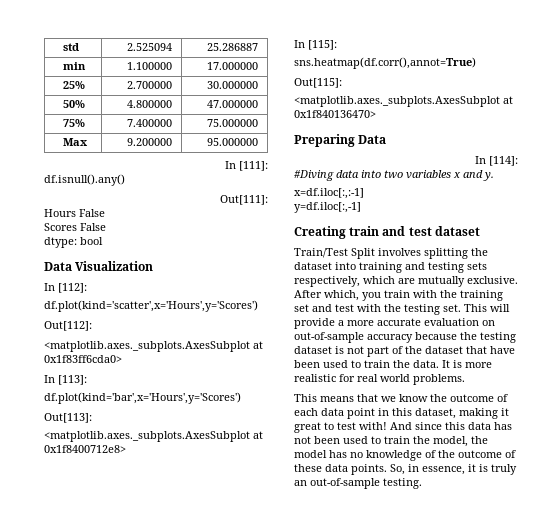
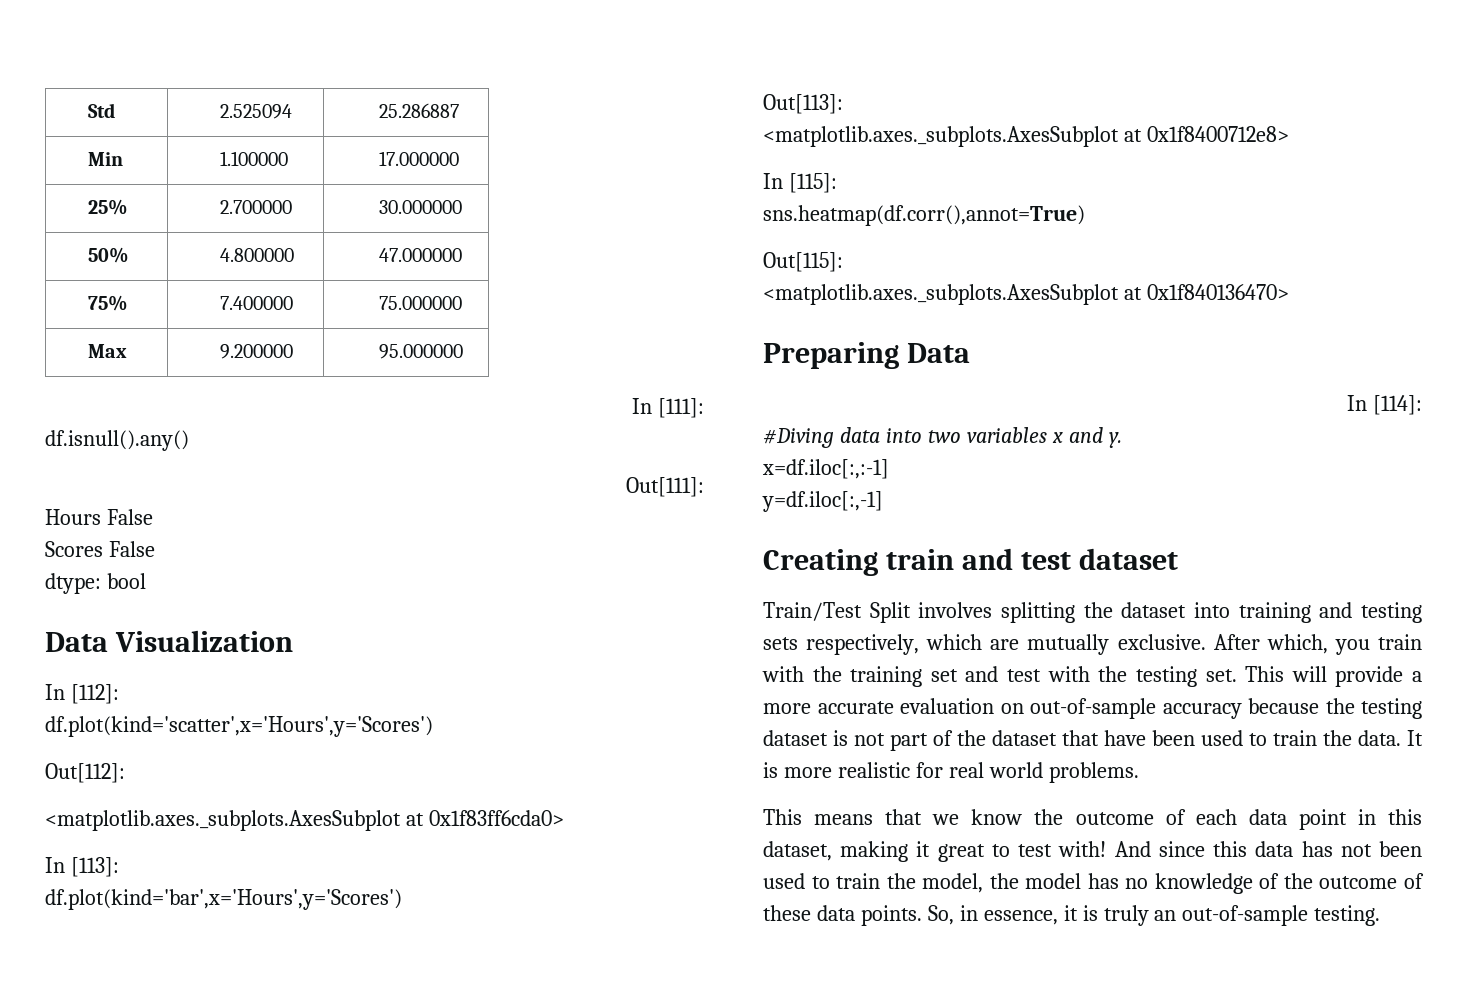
[63,43,80,51] std -> [87,103,115,118] Std
[63,62,87,70] min -> [87,152,123,166] Min

